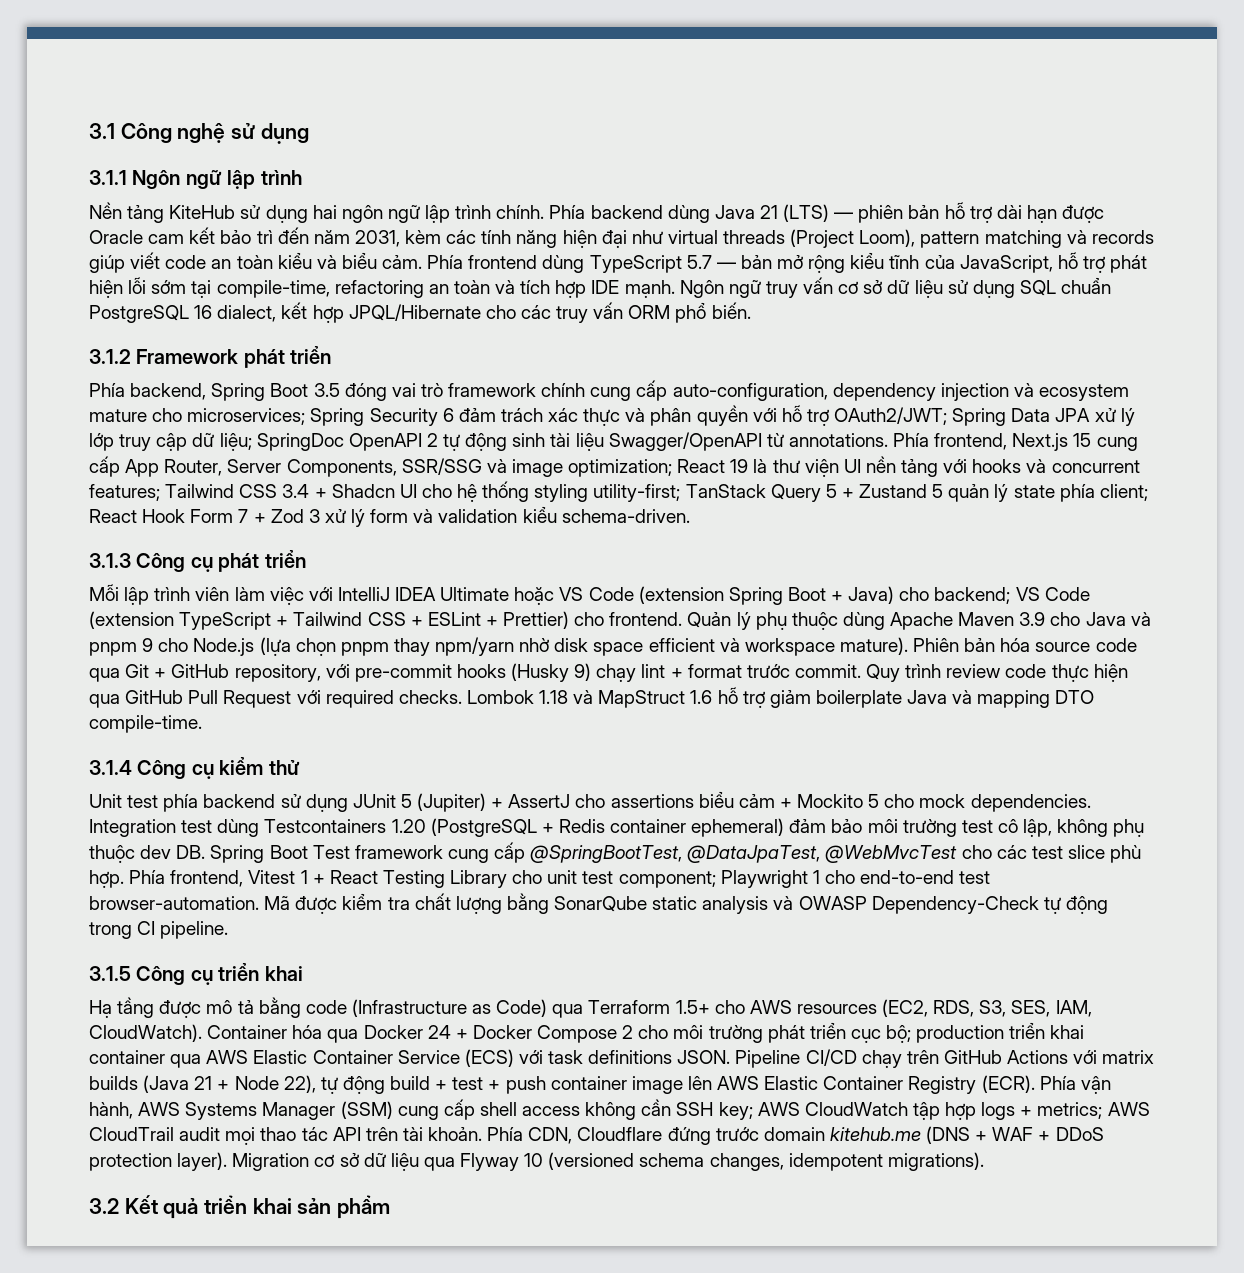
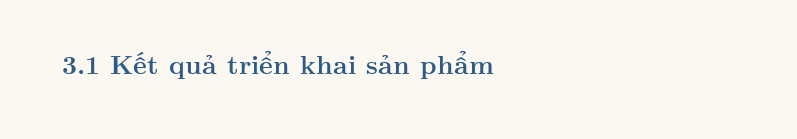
[120,123,309,144] [89,170,302,189] [89,202,1105,223] [89,227,1154,248] [89,252,1148,273] [89,277,1112,298] [89,302,751,323] [89,346,332,368] [89,380,1130,401] [89,405,1135,426] [89,432,1138,451] [89,456,1140,477] [89,481,1148,502] [89,506,690,527] [89,550,306,572] [89,584,1090,605] [89,611,1151,630] [89,637,1137,656] [89,663,1128,682] [89,687,1095,708] [89,715,202,733] [89,757,300,779] [89,791,1091,812] [89,818,1145,837] [89,842,1142,863] [89,870,991,888] [89,893,1108,914] [89,921,229,939] [89,963,303,985] [89,997,1092,1018] [89,1022,1085,1043] [89,1049,1155,1068] [89,1075,1111,1094] [89,1099,1150,1120] [89,1126,1104,1145] [89,1152,984,1171] [89,1198,119,1214] Công nghệ sử dụng // 3.1.1 Ngôn ngữ lập trình // Nền tảng KiteHub sử dụng hai ngôn ngữ lập trình chính. Phía backend dùng Java 21 (LTS) — phiên bản hỗ trợ dài hạn được Oracle cam kết bảo trì đến năm 2031, kèm các tính năng hiện đại như virtual threads (Project Loom), pattern matching và records giúp viết code an toàn kiểu và biểu cảm. Phía frontend dùng TypeScript 5.7 — bản mở rộng kiểu tĩnh của JavaScript, hỗ trợ phát hiện lỗi sớm tại compile-time, refactoring an toàn và tích hợp IDE mạnh. Ngôn ngữ truy vấn cơ sở dữ liệu sử dụng SQL chuẩn PostgreSQL 16 dialect, kết hợp JPQL/Hibernate cho các truy vấn ORM phổ biến. // 3.1.2 Framework phát triển // Phía backend, Spring Boot 3.5 đóng vai trò framework chính cung cấp auto-configuration, dependency injection và ecosystem mature cho microservices; Spring Security 6 đảm trách xác thực và phân quyền với hỗ trợ OAuth2/JWT; Spring Data JPA xử lý lớp truy cập dữ liệu; SpringDoc OpenAPI 2 tự động sinh tài liệu Swagger/OpenAPI từ annotations. Phía frontend, Next.js 15 cung cấp App Router, Server Components, SSR/SSG và image optimization; React 19 là thư viện UI nền tảng với hooks và concurrent features; Tailwind CSS 3.4 + Shadcn UI cho hệ thống styling utility-first; TanStack Query 5 + Zustand 5 quản lý state phía client; React Hook Form 7 + Zod 3 xử lý form và validation kiểu schema-driven. // 3.1.3 Công cụ phát triển // Mỗi lập trình viên làm việc với IntelliJ IDEA Ultimate hoặc VS Code (extension Spring Boot + Java) cho backend; VS Code (extension TypeScript + Tailwind CSS + ESLint + Prettier) cho frontend. Quản lý phụ thuộc dùng Apache Maven 3.9 cho Java và pnpm 9 cho Node.js (lựa chọn pnpm thay npm/yarn nhờ disk space efficient và workspace mature). Phiên bản hóa source code qua Git + GitHub repository, với pre-commit hooks (Husky 9) chạy lint + format trước commit. Quy trình review code thực hiện qua GitHub Pull Request với required checks. Lombok 1.18 và MapStruct 1.6 hỗ trợ giảm boilerplate Java và mapping DTO compile-time. // 3.1.4 Công cụ kiểm thử // Unit test phía backend sử dụng JUnit 5 (Jupiter) + AssertJ cho assertions biểu cảm + Mockito 5 cho mock dependencies. Integration test dùng Testcontainers 1.20 (PostgreSQL + Redis container ephemeral) đảm bảo môi trường test cô lập, không phụ thuộc dev DB. Spring Boot Test framework cung cấp @SpringBootTest, @DataJpaTest, @WebMvcTest cho các test slice phù hợp. Phía frontend, Vitest 1 + React Testing Library cho unit test component; Playwright 1 cho end-to-end test browser-automation. Mã được kiểm tra chất lượng bằng SonarQube static analysis và OWASP Dependency-Check tự động trong CI pipeline. // 3.1.5 Công cụ triển khai // Hạ tầng được mô tả bằng code (Infrastructure as Code) qua Terraform 1.5+ cho AWS resources (EC2, RDS, S3, SES, IAM, CloudWatch). Container hóa qua Docker 24 + Docker Compose 2 cho môi trường phát triển cục bộ; production triển khai container qua AWS Elastic Container Service (ECS) với task definitions JSON. Pipeline CI/CD chạy trên GitHub Actions với matrix builds (Java 21 + Node 22), tự động build + test + push container image lên AWS Elastic Container Registry (ECR). Phía vận hành, AWS Systems Manager (SSM) cung cấp shell access không cần SSH key; AWS CloudWatch tập hợp logs + metrics; AWS CloudTrail audit mọi thao tác API trên tài khoản. Phía CDN, Cloudflare đứng trước domain kitehub.me (DNS + WAF + DDoS protection layer). Migration cơ sở dữ liệu qua Flyway 10 (versioned schema changes, idempotent migrations). // 3.2 -> (100, 65) none

